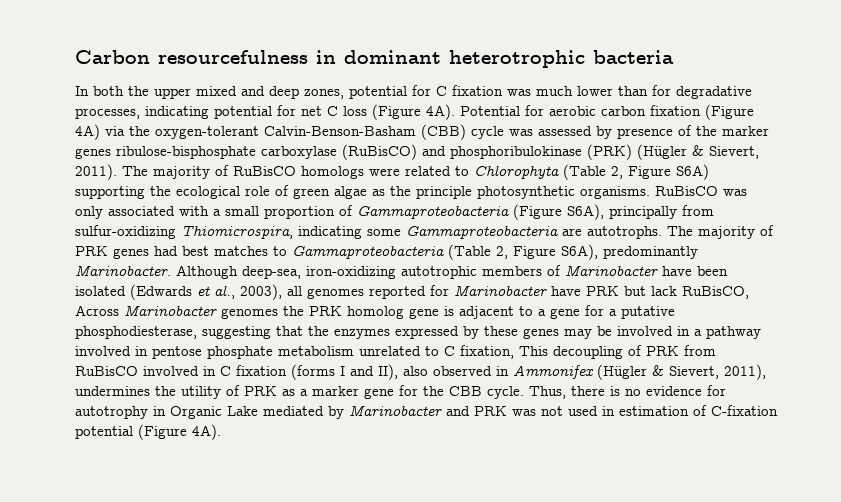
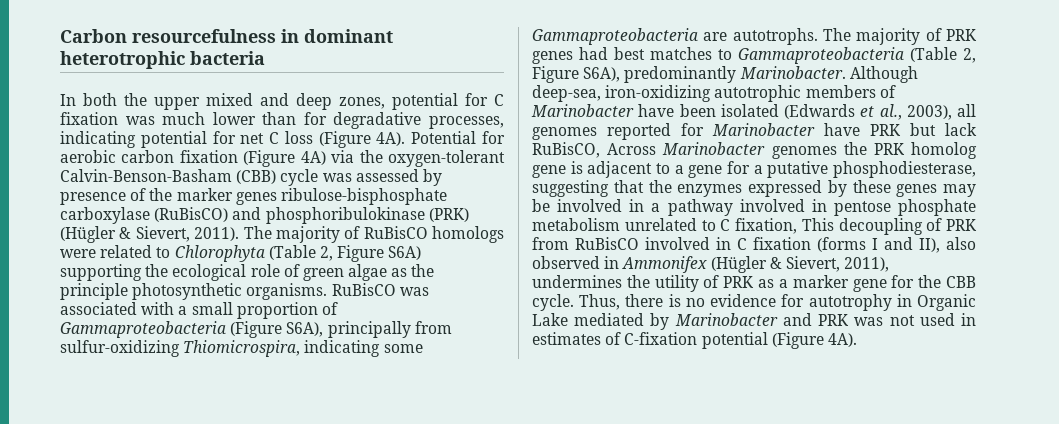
[75,206,103,219] only -> (429, 291) none
[619,406,689,416] estimation -> [532,332,601,345] estimates

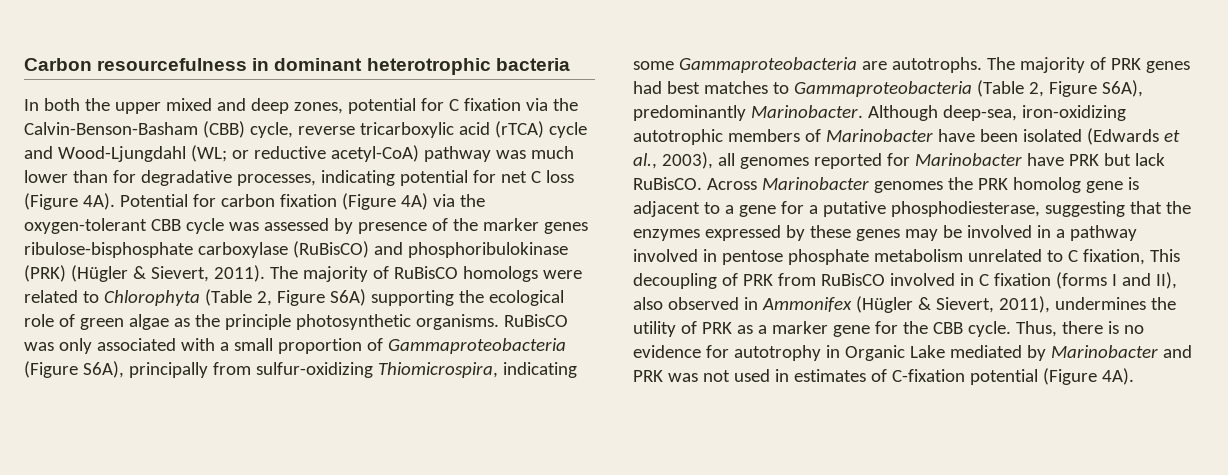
(118, 118) none -> [525,98,578,111] [24,121,587,138] [24,145,491,162] via the Calvin-Benson-Basham (CBB) cycle, reverse tricarboxylic acid (rTCA) cycle and Wood-Ljungdahl (WL; or reductive acetyl-CoA) pathway
[60,150,116,163] aerobic -> (216, 200) none
[60,169,277,184] Calvin-Benson-Basham (CBB) -> [150,219,181,231] CBB
(429, 291) none -> [58,338,92,354] only
[532,142,600,158] RuBisCO, -> [633,177,702,190] RuBisCO.

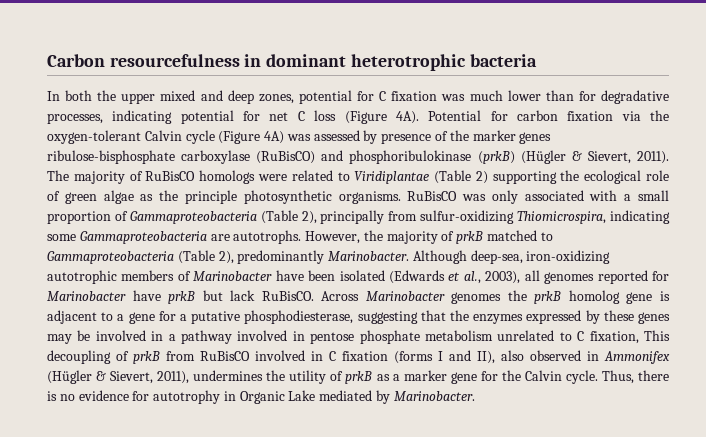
[525,98,578,111] [24,121,587,138] [24,145,491,162] via the Calvin-Benson-Basham (CBB) cycle, reverse tricarboxylic acid (rTCA) cycle and Wood-Ljungdahl (WL; or reductive acetyl-CoA) pathway -> (438, 96) none
[341,193,428,210] (Figure 4A) -> (614, 116) none
[150,218,224,234] CBB cycle -> [144,130,285,144] Calvin cycle (Figure 4A)
[24,265,66,282] (PRK) -> [477,151,515,164] (prkB)
[103,289,366,306] Chlorophyta (Table 2, Figure S6A) -> [354,170,488,184] Viridiplantae (Table 2)
[24,361,124,378] (Figure S6A), -> [260,210,317,224] (Table 2),
[986,57,1190,73] [633,80,1143,97] The majority of PRK genes had best matches to Gammaproteobacteria (Table 2, Figure S6A), -> [305,230,553,244] [47,250,234,264] However, the majority of prkB matched to Gammaproteobacteria (Table 2),
[1068,154,1099,166] PRK -> [168,291,196,304] prkB
[977,178,1008,190] PRK -> [534,291,562,304] prkB
[742,274,773,286] PRK -> [133,351,160,364] prkB
[701,322,732,334] PRK -> [345,371,373,384] prkB
[932,322,963,334] CBB -> [524,370,562,381] Calvin
[1050,345,1192,358] [633,368,1134,385] Marinobacter and PRK was not used in estimates of C-fixation potential (Figure 4A). -> [393,391,475,401] Marinobacter.

